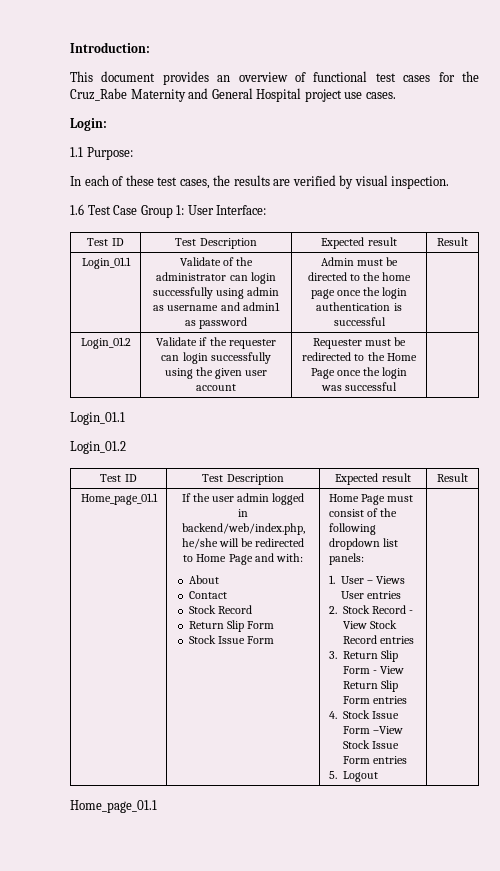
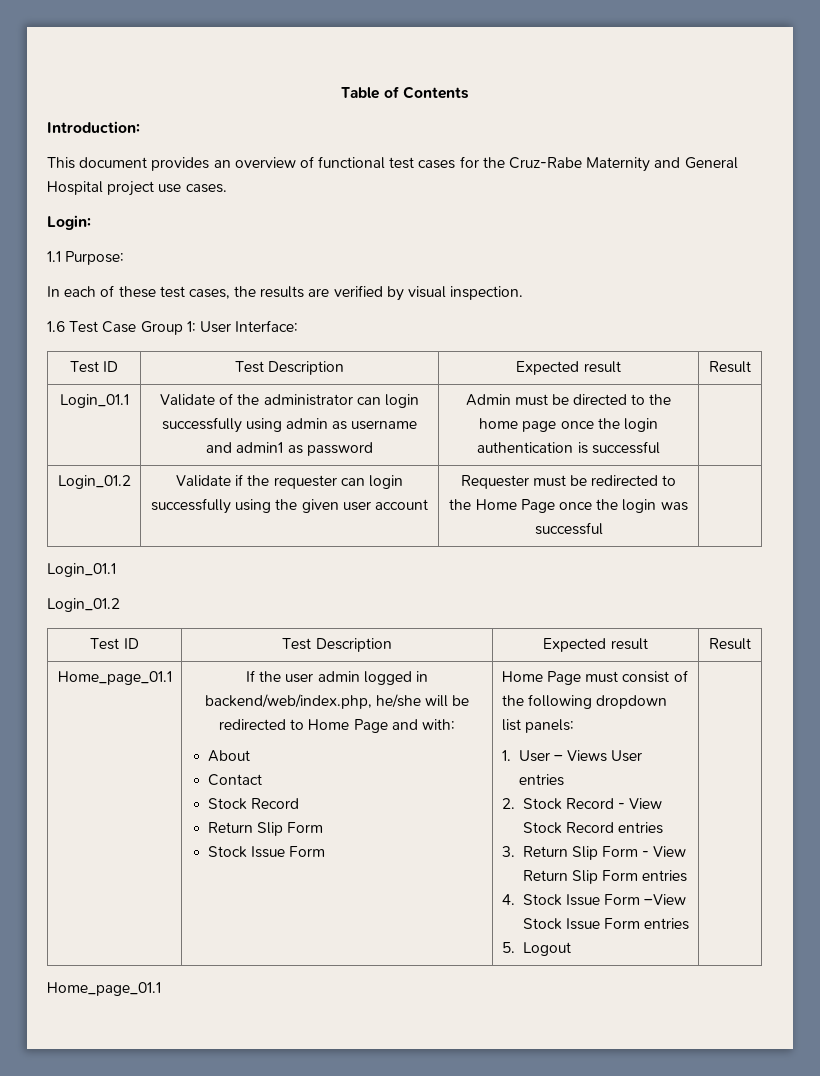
(70, 47) none -> [341,86,469,99] Table of Contents //
[70,88,127,101] Cruz_Rabe -> [509,157,583,169] Cruz-Rabe

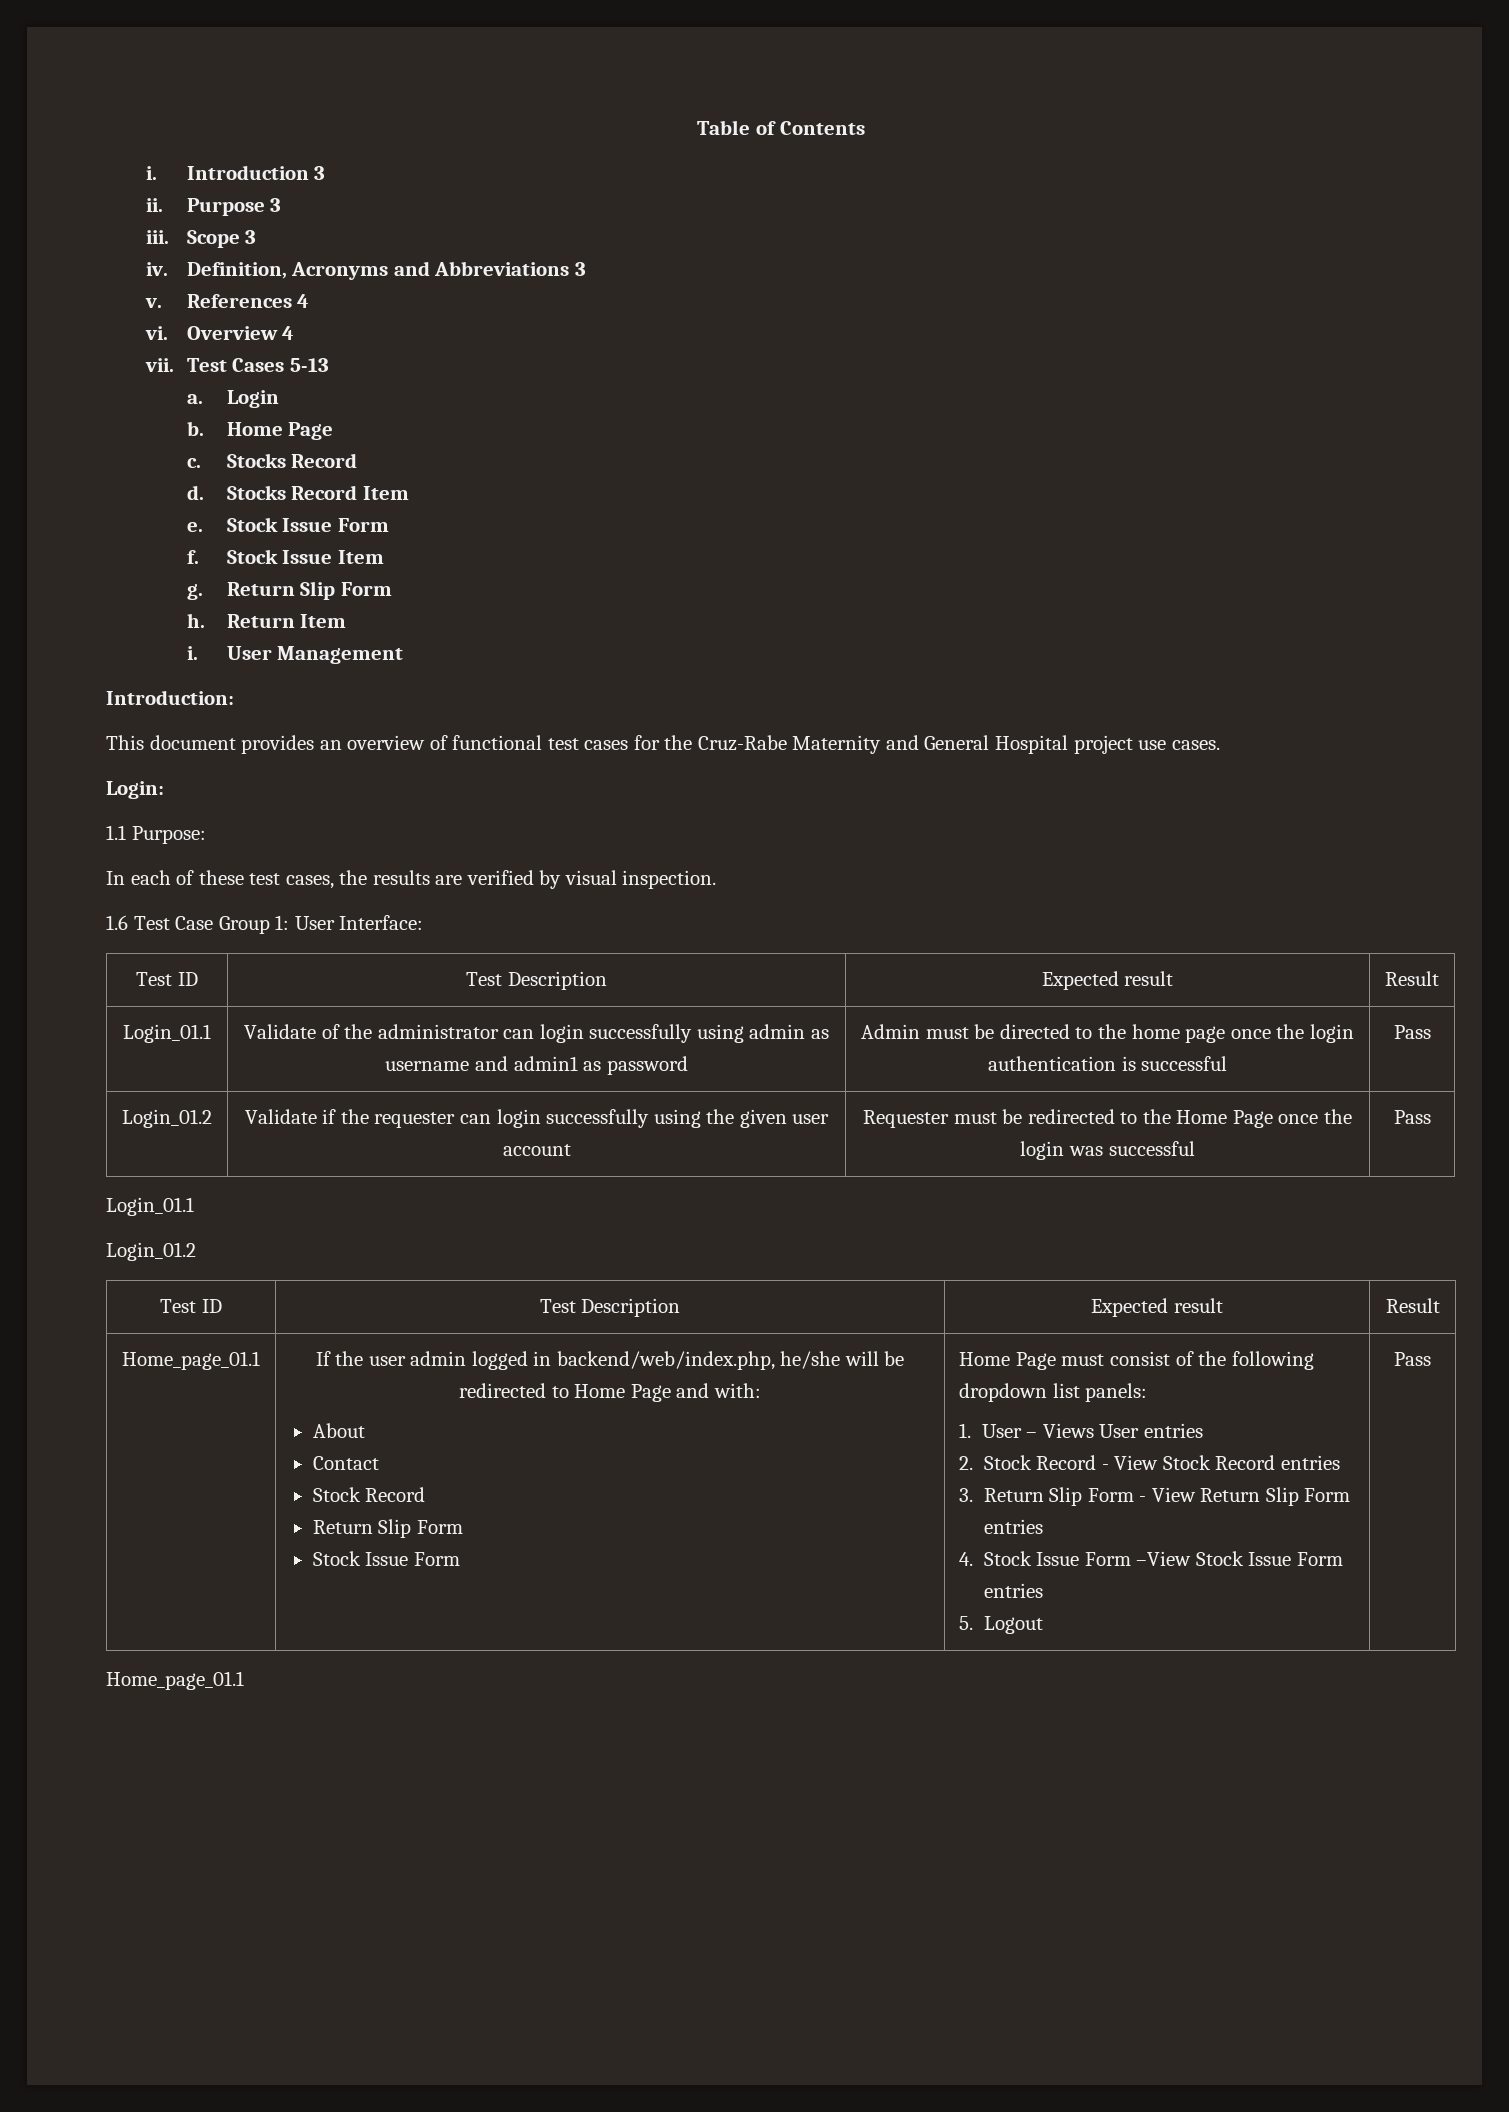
(469, 92) none -> [146,165,326,180] [146,198,282,216] [146,230,257,248] [146,261,586,280] [145,294,310,308] [145,326,295,340] [145,358,329,372] [186,390,279,408] [186,421,334,440] [186,453,358,468] [186,485,409,500] [186,517,389,532] [186,549,384,564] [186,581,392,600] [186,613,347,628] [186,646,404,664] // i. Introduction 3 // ii. Purpose 3 // iii. Scope 3 // iv. Definition, Acronyms and Abbreviations 3 // v. References 4 // vi. Overview 4 // vii. Test Cases 5-13 // a. Login // b. Home Page // c. Stocks Record // d. Stocks Record Item // e. Stock Issue Form // f. Stock Issue Item // g. Return Slip Form // h. Return Item // i. User Management
(660, 447) none -> [1393,1025,1431,1039] Pass
(603, 528) none -> [1393,1110,1431,1124] Pass
(571, 949) none -> [1394,1352,1431,1366] Pass

